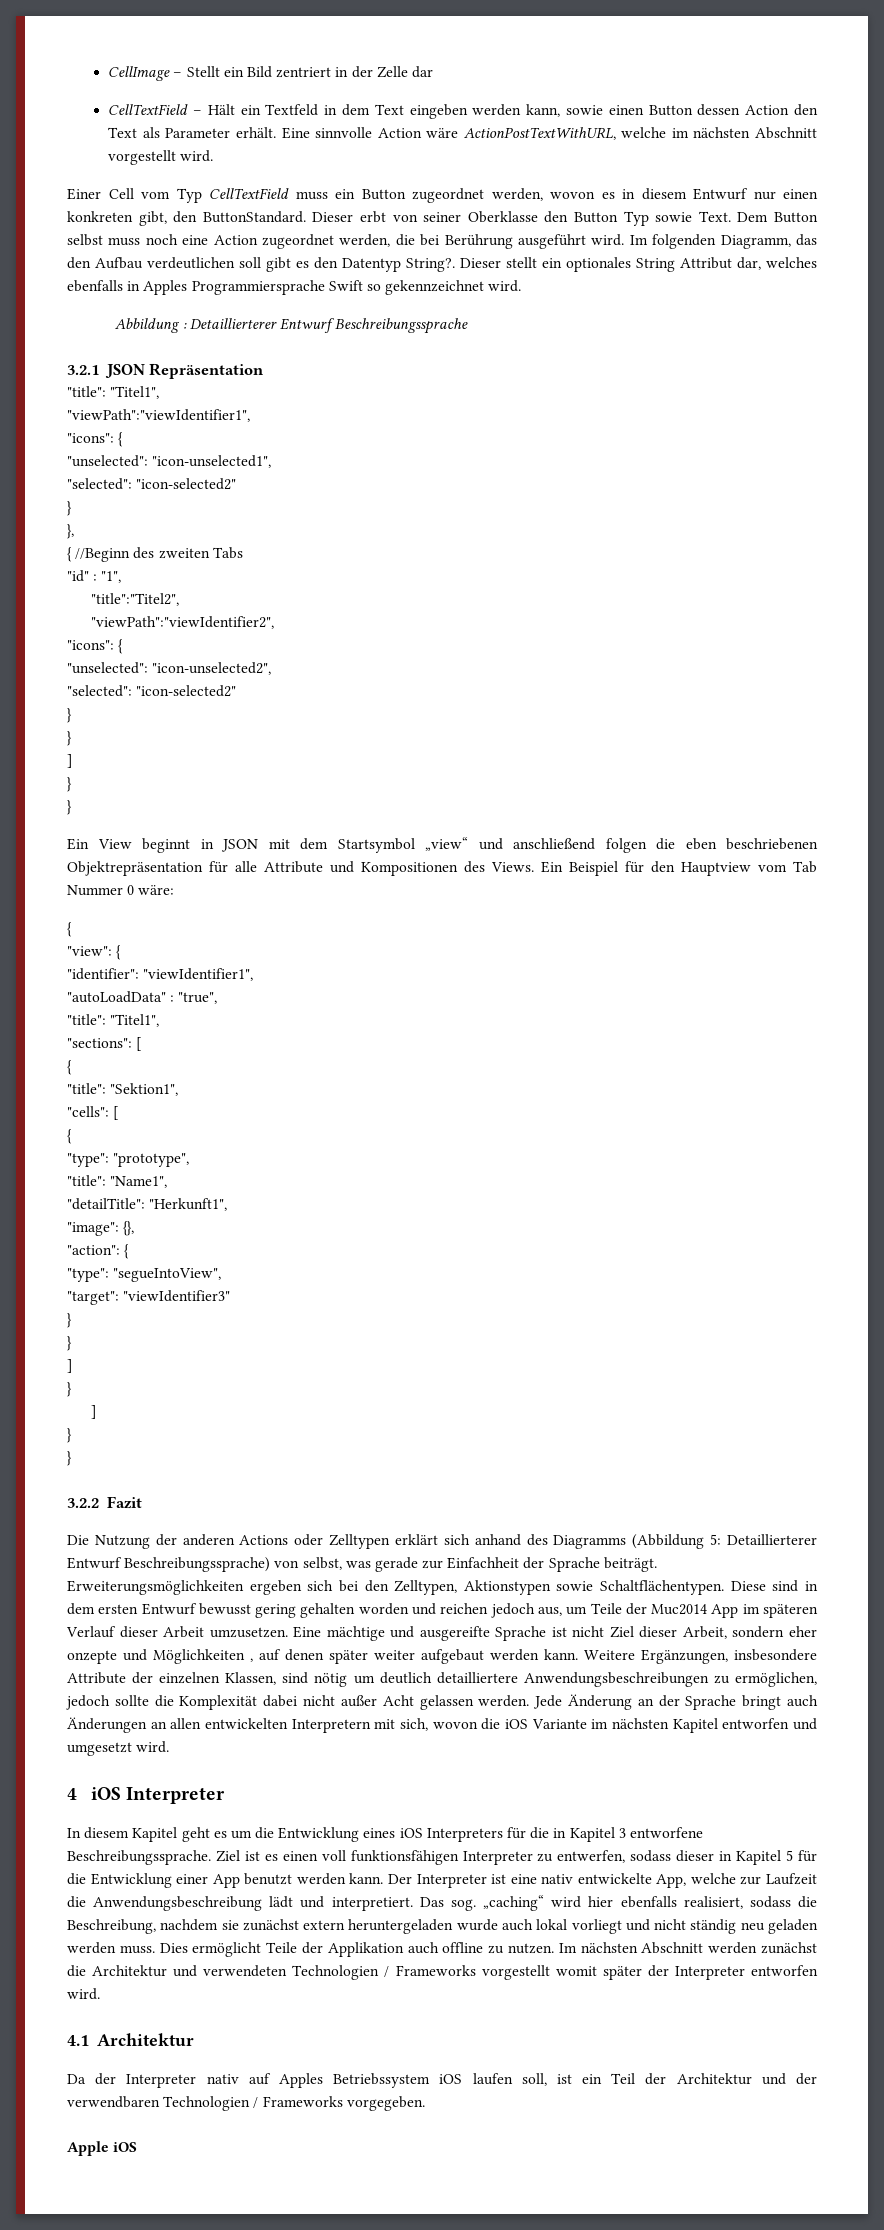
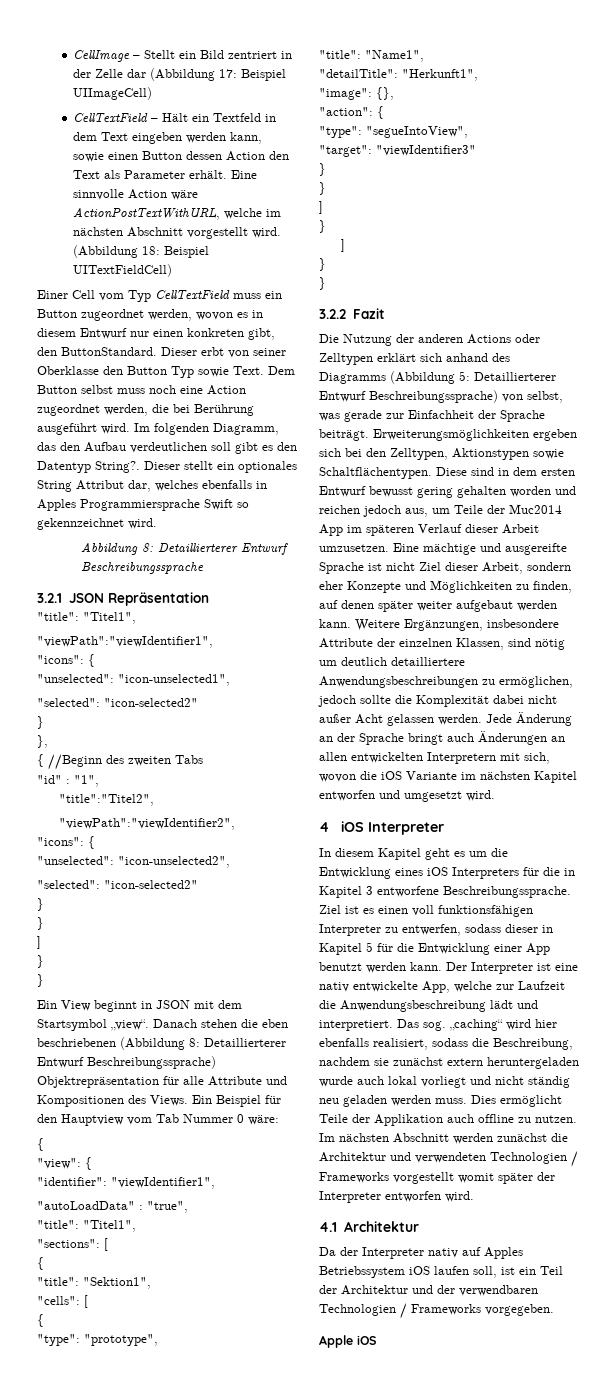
(433, 72) none -> [150,68,287,81] [73,87,153,100] (Abbildung 17: Beispiel UIImageCell)
(214, 156) none -> [73,245,210,258] [73,264,173,277] (Abbildung 18: Beispiel UITextFieldCell)
[182,323,187,329] : -> [142,543,154,552] 8:
[425,837,818,853] „view“ und anschließend folgen die eben beschriebenen -> [111,1019,288,1031] [37,1037,286,1050] [37,1056,216,1069] „view“. Danach stehen die eben beschriebenen (Abbildung 8: Detaillierterer Entwurf Beschreibungssprache)
[67,1650,117,1664] onzepte -> [347,581,401,593] Konzepte
[250,1658,253,1662] , -> [516,581,572,593] zu finden,

